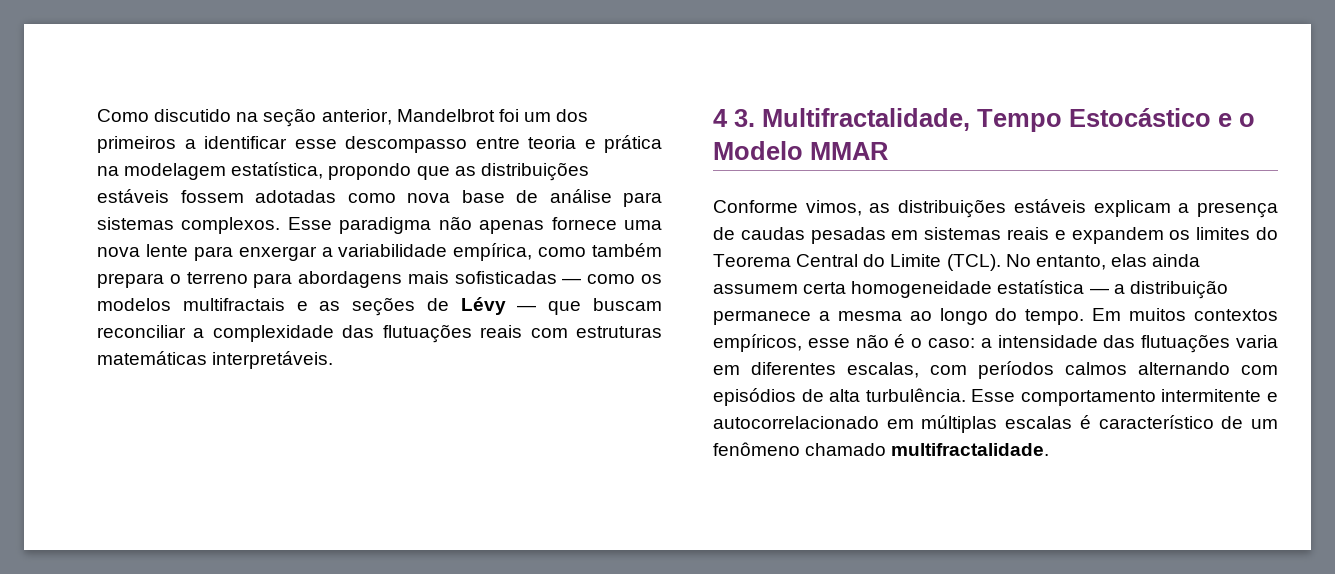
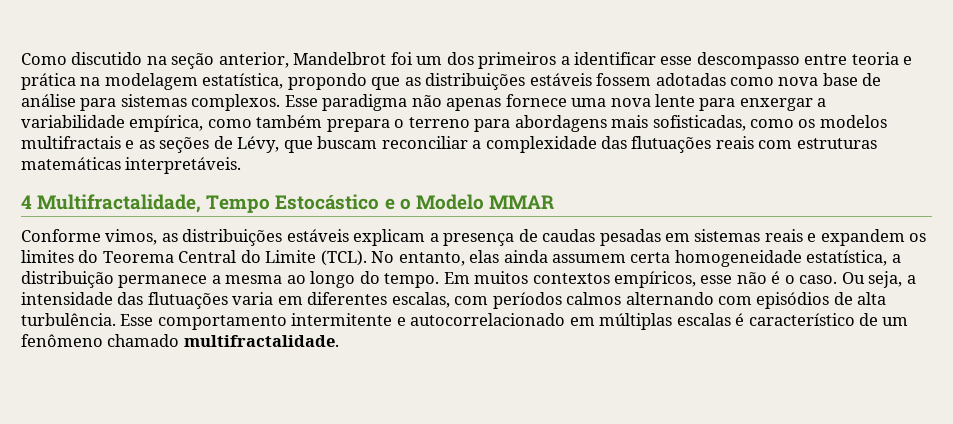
[454,271,582,284] sofisticadas — -> [652,115,746,131] sofisticadas,
[460,297,537,315] Lévy — -> [237,136,280,153] Lévy,
[734,109,755,127] 3. -> (32, 202) none
[997,280,1109,294] estatística — -> [806,250,888,266] estatística,
[928,338,975,348] caso: -> [799,271,903,288] caso. Ou seja,

